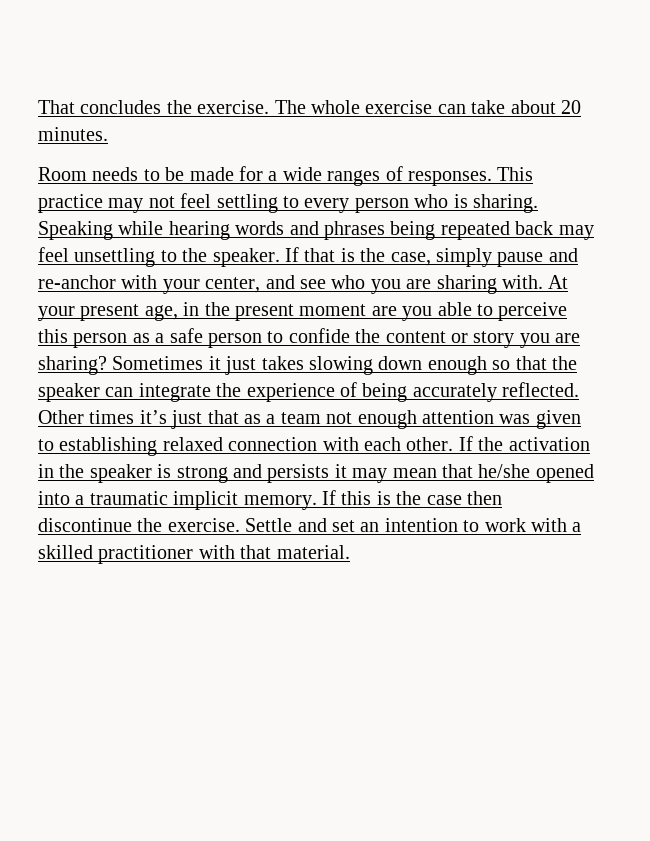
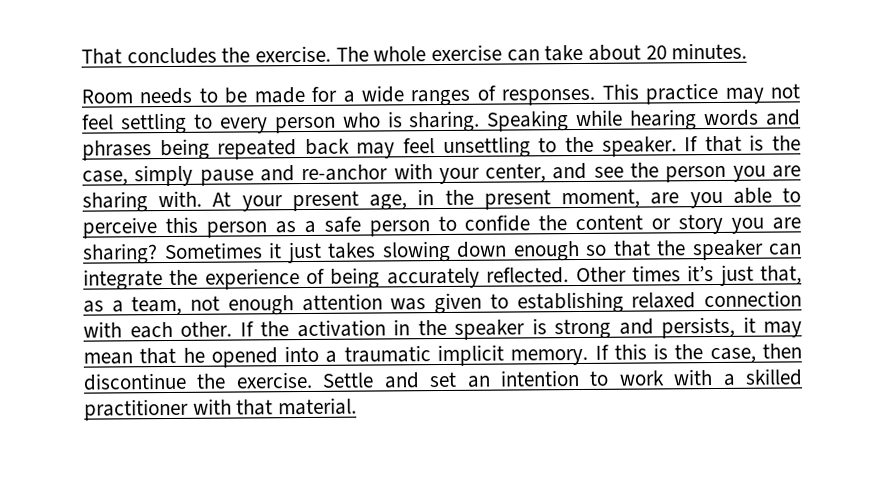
[331,275,366,289] who -> [630,162,727,183] the person
[299,304,367,316] moment -> [561,188,641,209] moment,
[207,410,321,424] that as a team -> [760,265,803,285] [83,295,183,316] that, as a team,
[267,464,330,483] persists -> [661,316,735,339] persists,
[478,464,531,478] he/she -> [182,347,205,363] he
[426,495,462,505] case -> [709,347,756,364] case,

